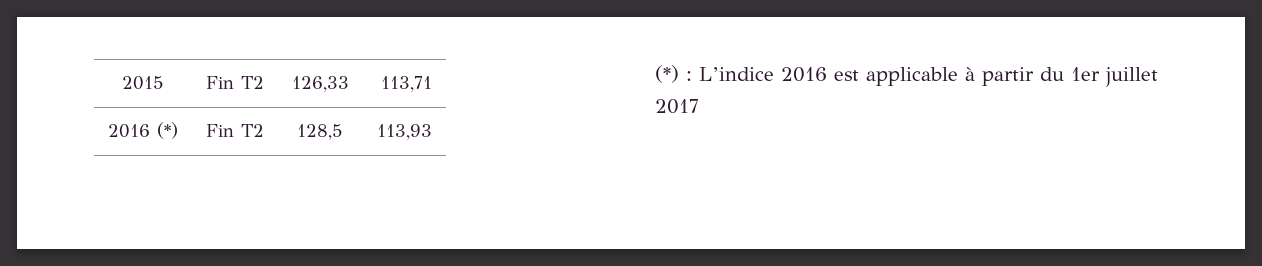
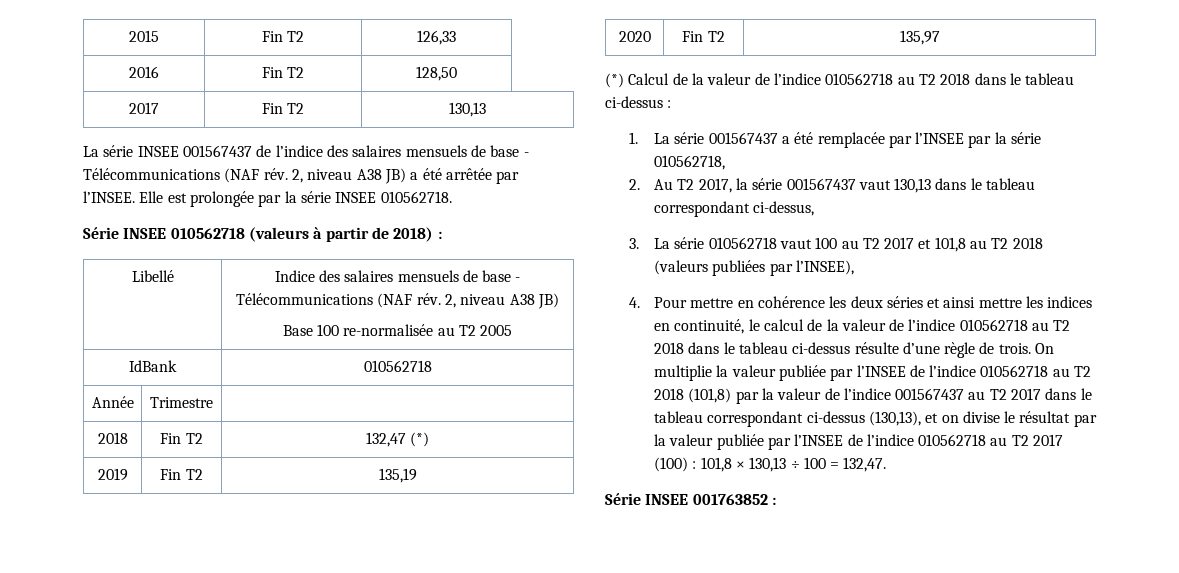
[381,76,433,92] [108,122,178,139] [205,124,264,137] [297,124,343,140] [377,124,433,140] [655,65,1158,87] [655,99,699,114] | 113,71 // 2016 (*) | Fin T2 | 128,5 | 113,93 // (*) : L’indice 2016 est applicable à partir du 1er juillet 2017 -> [129,66,159,78] [261,67,305,78] [416,66,457,81] [129,102,159,114] [261,103,305,114] [449,102,486,117] [83,145,529,157] [83,168,520,184] [83,191,452,207] [83,227,442,242] [131,270,174,282] [274,270,521,282] [236,293,559,309] [282,324,513,336] [129,360,177,372] [363,360,432,372] [91,396,134,408] [150,397,213,408] [97,432,128,444] [160,433,203,444] [365,432,430,447] [97,468,128,481] [160,469,203,480] [378,468,417,483] [618,31,651,42] [682,31,725,42] [899,30,940,45] [605,73,1075,88] [605,96,672,108] [629,132,1042,148] [653,155,725,170] [629,178,1036,193] [653,201,815,217] [629,237,1043,252] [653,260,854,276] [629,296,1093,308] [653,319,1071,334] [653,342,1055,358] [653,365,1092,381] [653,388,1092,404] [653,411,1097,427] [653,434,1064,450] [653,457,887,472] [605,493,776,505] // 2016 | Fin T2 | 128,50 // 2017 | Fin T2 | 130,13 // La série INSEE 001567437 de l’indice des salaires mensuels de base - Télécommunications (NAF rév. 2, niveau A38 JB) a été arrêtée par l’INSEE. Elle est prolongée par la série INSEE 010562718. // Série INSEE 010562718 (valeurs à partir de 2018) : // Libellé | Indice des salaires mensuels de base - Télécommunications (NAF rév. 2, niveau A38 JB) // Base 100 re-normalisée au T2 2005 // IdBank | 010562718 // Année | Trimestre | // 2018 | Fin T2 | 132,47 (*) // 2019 | Fin T2 | 135,19 // 2020 | Fin T2 | 135,97 // (*) Calcul de la valeur de l’indice 010562718 au T2 2018 dans le tableau ci-dessus : // 1. La série 001567437 a été remplacée par l’INSEE par la série 010562718, // 2. Au T2 2017, la série 001567437 vaut 130,13 dans le tableau correspondant ci-dessus, // 3. La série 010562718 vaut 100 au T2 2017 et 101,8 au T2 2018 (valeurs publiées par l’INSEE), // 4. Pour mettre en cohérence les deux séries et ainsi mettre les indices en continuité, le calcul de la valeur de l’indice 010562718 au T2 2018 dans le tableau ci-dessus résulte d’une règle de trois. On multiplie la valeur publiée par l’INSEE de l’indice 010562718 au T2 2018 (101,8) par la valeur de l’indice 001567437 au T2 2017 dans le tableau correspondant ci-dessus (130,13), et on divise le résultat par la valeur publiée par l’INSEE de l’indice 010562718 au T2 2017 (100) : 101,8 × 130,13 ÷ 100 = 132,47. // Série INSEE 001763852 :

